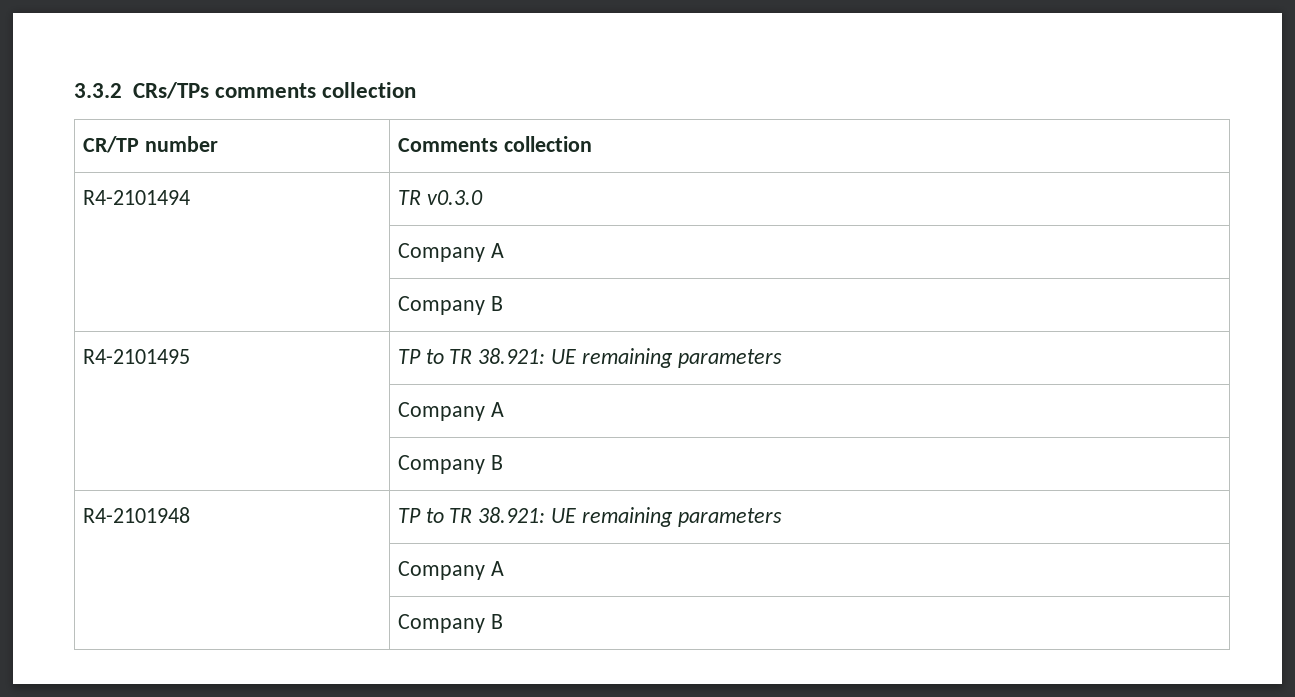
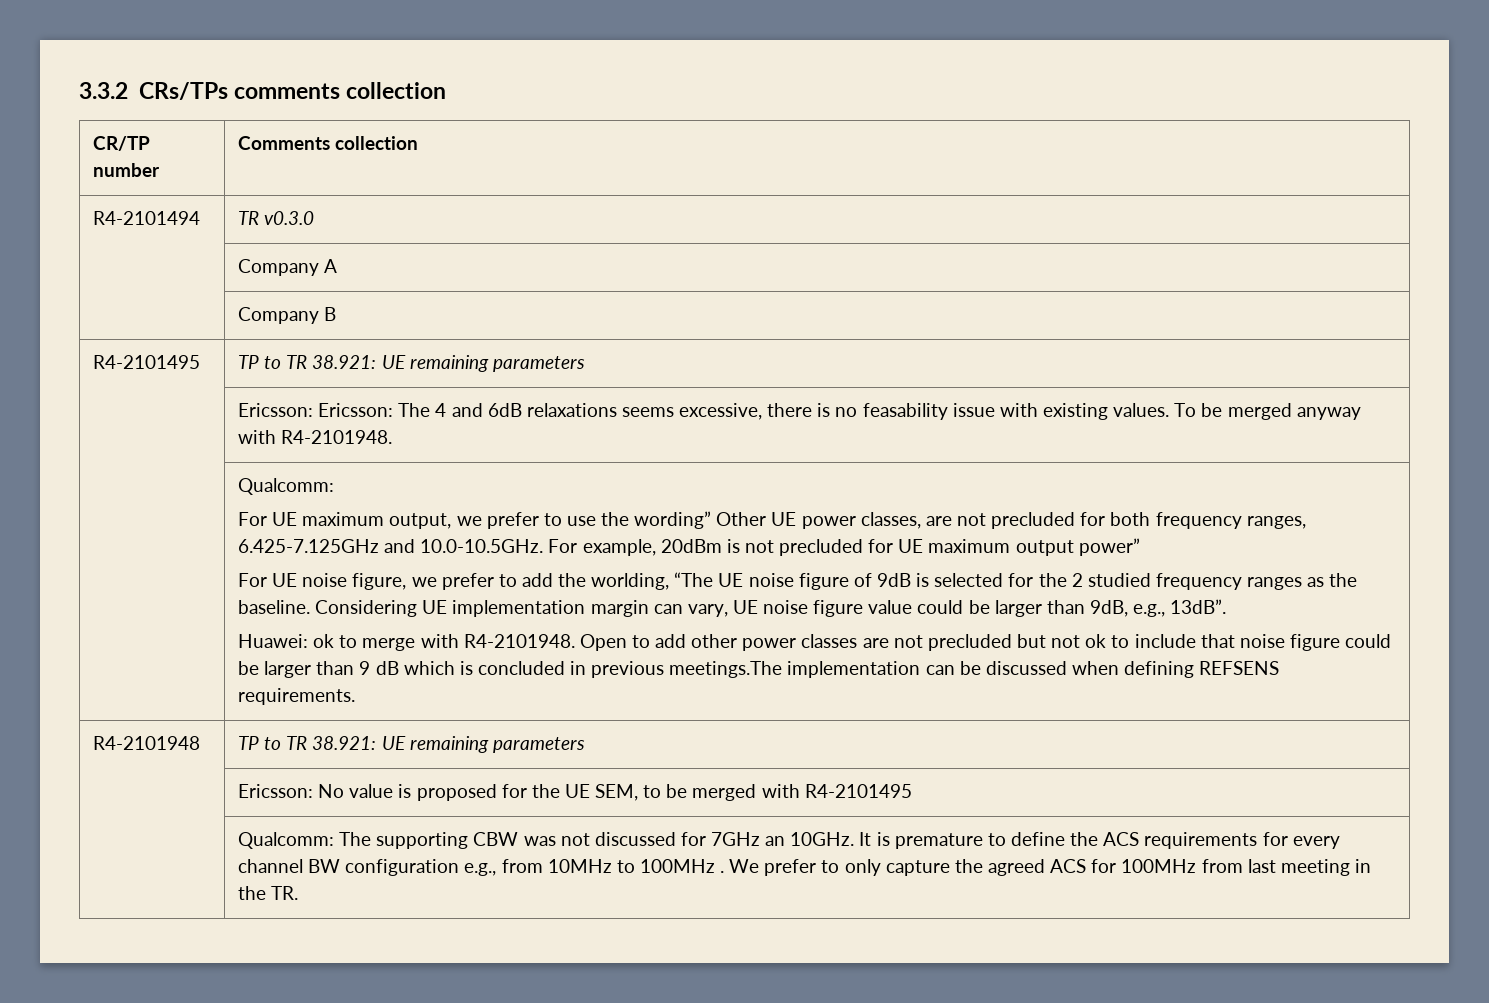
[397,402,504,421] [397,455,503,474] Company A // | Company B -> [238,403,1361,420] [238,430,393,444] [238,478,335,495] [238,511,1306,529] [238,538,1140,556] [238,572,1358,590] [238,599,1227,617] [238,634,1392,651] [238,661,1280,678] [238,688,356,705] Ericsson: Ericsson: The 4 and 6dB relaxations seems excessive, there is no feasability issue with existing values. To be merged anyway with R4-2101948. // | Qualcomm: // For UE maximum output, we prefer to use the wording” Other UE power classes, are not precluded for both frequency ranges, 6.425-7.125GHz and 10.0-10.5GHz. For example, 20dBm is not precluded for UE maximum output power” // For UE noise figure, we prefer to add the worlding, “The UE noise figure of 9dB is selected for the 2 studied frequency ranges as the baseline. Considering UE implementation margin can vary, UE noise figure value could be larger than 9dB, e.g., 13dB”. // Huawei: ok to merge with R4-2101948. Open to add other power classes are not precluded but not ok to include that noise figure could be larger than 9 dB which is concluded in previous meetings.The implementation can be discussed when defining REFSENS requirements.
[397,561,504,580] [397,614,503,633] Company A // | Company B -> [238,784,912,801] [238,832,1340,849] [238,859,1371,876] [238,886,299,900] Ericsson: No value is proposed for the UE SEM, to be merged with R4-2101495 // | Qualcomm: The supporting CBW was not discussed for 7GHz an 10GHz. It is premature to define the ACS requirements for every channel BW configuration e.g., from 10MHz to 100MHz . We prefer to only capture the agreed ACS for 100MHz from last meeting in the TR.

